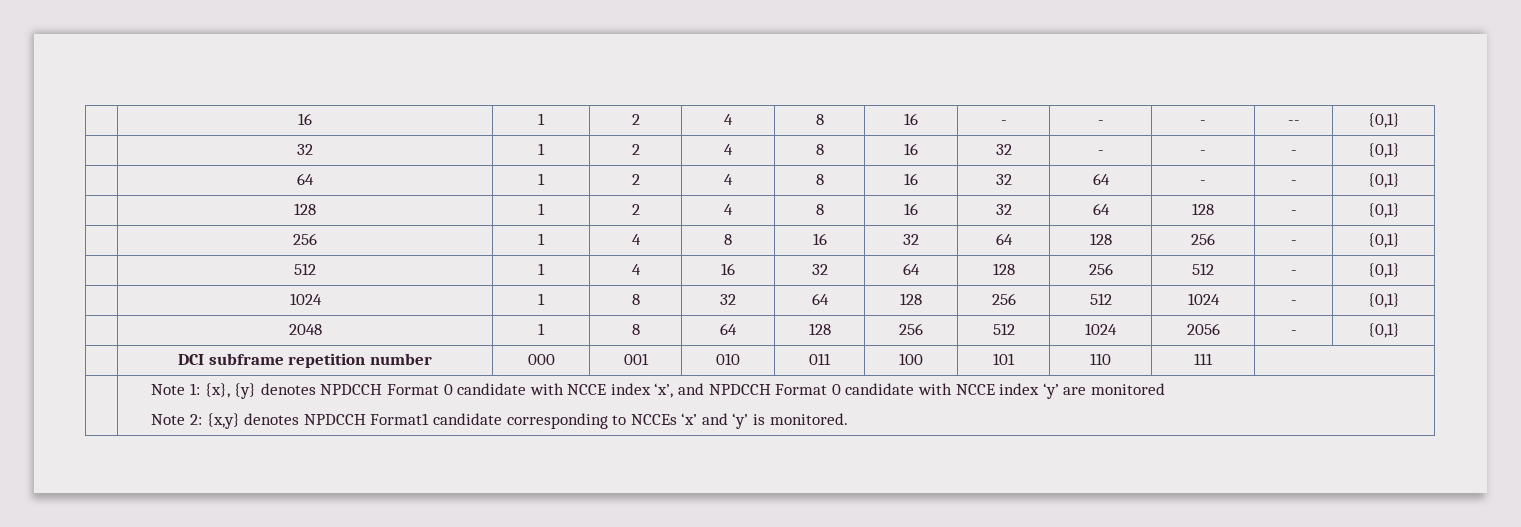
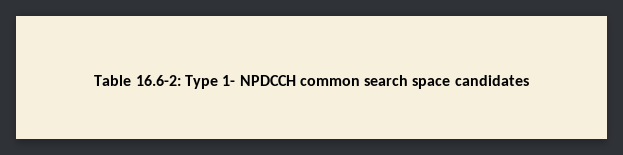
[298,113,312,125] [538,113,545,125] [631,114,640,125] [724,114,733,125] [815,114,824,125] [904,113,918,125] [1000,120,1007,125] [1097,120,1104,125] [1200,120,1206,125] [1287,120,1300,125] [1367,113,1400,128] [297,144,313,155] [538,143,545,155] [631,144,640,155] [724,144,733,155] [815,144,824,155] [904,143,918,155] [995,144,1012,155] [1097,150,1104,155] [1200,150,1206,155] [1290,150,1297,155] [1367,143,1400,158] [297,173,314,185] [538,173,545,185] [631,174,640,185] [724,174,733,185] [815,174,824,185] [904,173,918,185] [995,174,1012,185] [1092,173,1110,185] [1200,180,1206,185] [1290,180,1297,185] [1367,173,1400,188] [294,203,316,215] [538,203,545,215] [631,204,640,215] [724,204,733,215] [815,204,824,215] [904,203,918,215] [995,204,1012,215] [1092,203,1110,215] [1192,203,1214,215] [1290,210,1297,215] [1367,203,1400,218] [293,233,317,245] [538,233,545,245] [631,234,641,245] [724,234,732,245] [812,233,827,245] [903,234,919,245] [995,233,1013,245] [1089,233,1112,245] [1191,233,1215,245] [1290,240,1297,245] [1367,233,1400,248] [294,263,316,275] [538,263,545,275] [631,264,641,275] [721,263,735,275] [811,264,828,275] [903,263,920,275] [992,263,1015,275] [1088,263,1113,275] [1192,263,1214,275] [1290,270,1297,275] [1367,263,1400,278] [289,293,322,305] [538,293,545,305] [631,294,640,305] [720,294,736,305] [811,293,829,305] [900,293,922,305] [991,293,1016,305] [1089,293,1112,305] [1187,293,1220,305] [1290,300,1297,305] [1367,293,1400,308] [288,324,322,335] [538,323,545,335] [631,324,640,335] [720,323,737,335] [808,323,831,335] [899,323,923,335] [992,323,1015,335] [1085,323,1117,335] [1186,323,1220,335] [1290,330,1297,335] [1367,323,1400,338] [178,353,432,368] [527,354,555,365] [623,353,649,365] [716,353,740,365] [809,353,831,365] [899,353,923,365] [993,353,1015,365] [1090,353,1111,365] [1194,353,1213,365] [151,383,1165,399] [151,413,848,429] | 16 | 1 | 2 | 4 | 8 | 16 | - | - | - | -- | {0,1} // | 32 | 1 | 2 | 4 | 8 | 16 | 32 | - | - | - | {0,1} // | 64 | 1 | 2 | 4 | 8 | 16 | 32 | 64 | - | - | {0,1} // | 128 | 1 | 2 | 4 | 8 | 16 | 32 | 64 | 128 | - | {0,1} // | 256 | 1 | 4 | 8 | 16 | 32 | 64 | 128 | 256 | - | {0,1} // | 512 | 1 | 4 | 16 | 32 | 64 | 128 | 256 | 512 | - | {0,1} // | 1024 | 1 | 8 | 32 | 64 | 128 | 256 | 512 | 1024 | - | {0,1} // | 2048 | 1 | 8 | 64 | 128 | 256 | 512 | 1024 | 2056 | - | {0,1} // | DCI subframe repetition number | 000 | 001 | 010 | 011 | 100 | 101 | 110 | 111 | // | Note 1: {x}, {y} denotes NPDCCH Format 0 candidate with NCCE index ‘x’, and NPDCCH Format 0 candidate with NCCE index ‘y’ are monitored // Note 2: {x,y} denotes NPDCCH Format1 candidate corresponding to NCCEs ‘x’ and ‘y’ is monitored. -> [94,75,529,89] Table 16.6-2: Type 1- NPDCCH common search space candidates

